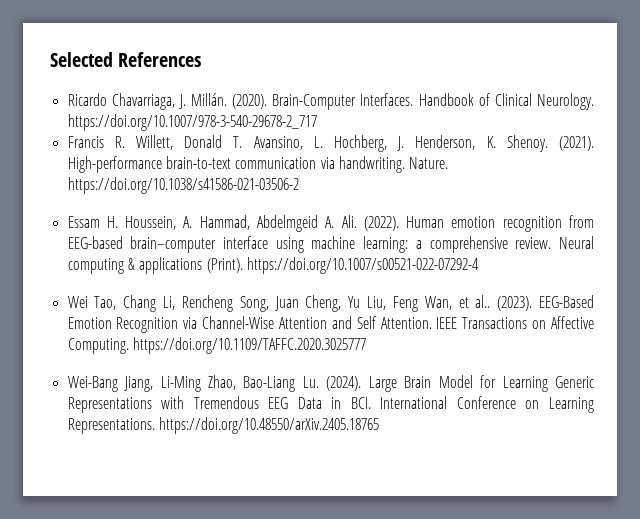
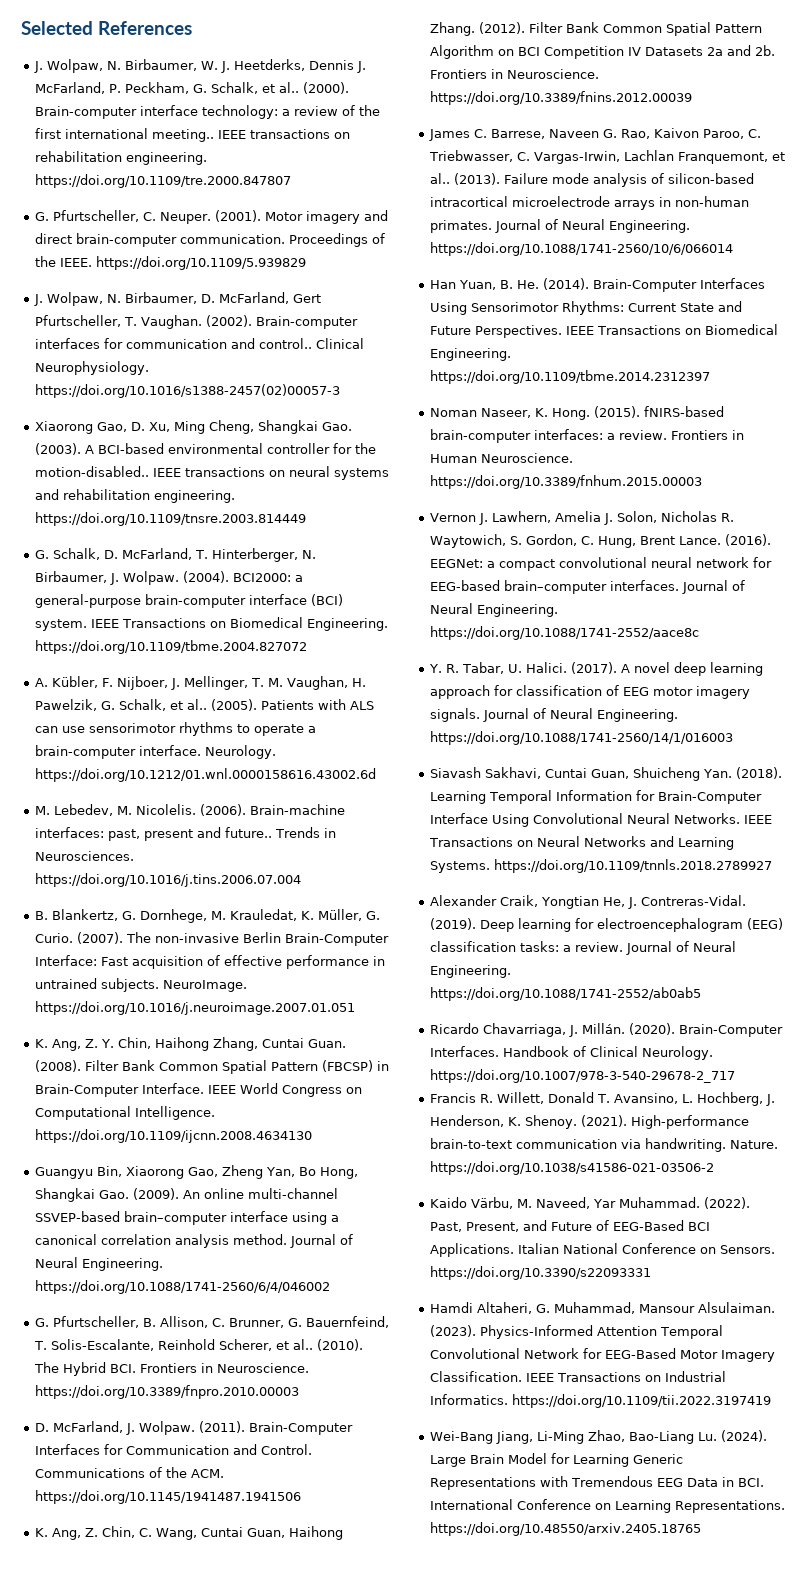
(202, 59) none -> [34,59,367,73] [35,82,350,94] [35,105,381,119] [35,128,351,142] [35,151,208,165] [35,174,292,188] [35,210,389,224] [35,233,386,247] [35,256,307,270] [34,292,322,306] [35,315,359,329] [35,338,365,349] [35,361,150,375] [35,384,341,398] [35,420,353,434] [35,443,377,455] [35,466,390,480] [35,489,236,503] [35,512,307,526] [35,548,317,562] [35,571,304,585] [35,594,344,608] [35,617,389,631] [35,640,308,654] [35,676,367,690] [35,699,375,711] [35,722,317,736] [35,745,277,759] [35,768,377,782] [35,804,346,816] [35,827,337,841] [35,851,135,861] [35,873,302,887] [35,909,381,923] [35,932,390,946] [35,955,386,969] [35,978,248,992] [35,1001,356,1015] [35,1037,347,1051] [35,1060,390,1074] [35,1083,363,1097] [35,1106,216,1120] [35,1129,313,1143] [35,1165,359,1179] [35,1188,339,1202] [35,1211,340,1225] [35,1234,354,1248] [35,1257,164,1271] [35,1280,331,1294] [35,1316,390,1328] [34,1339,364,1351] [34,1362,310,1376] [35,1385,300,1399] [35,1421,354,1435] [35,1444,313,1455] [35,1467,225,1478] [35,1490,302,1504] [35,1526,344,1540] [430,22,763,36] [430,45,776,59] [430,69,600,79] [430,91,693,105] [429,128,762,141] [429,150,786,164] [430,173,755,187] [430,196,750,210] [430,219,691,233] [430,242,734,256] [430,278,766,292] [430,301,743,315] [430,324,779,338] [430,348,512,361] [430,370,711,384] [430,406,725,420] [430,429,745,443] [430,453,574,463] [430,475,703,489] [430,511,735,525] [430,534,772,548] [430,557,773,571] [430,580,746,594] [430,603,559,617] [430,626,700,640] [429,662,764,676] [430,685,751,699] [430,708,679,722] [430,731,734,745] [430,767,783,781] [430,790,763,804] [430,813,773,827] [429,836,735,850] [430,859,773,873] [430,895,747,909] [430,918,784,932] [430,941,737,955] [430,965,512,978] [430,987,702,1001] // J. Wolpaw, N. Birbaumer, W. J. Heetderks, Dennis J. McFarland, P. Peckham, G. Schalk, et al.. (2000). Brain-computer interface technology: a review of the first international meeting.. IEEE transactions on rehabilitation engineering. https://doi.org/10.1109/tre.2000.847807 // G. Pfurtscheller, C. Neuper. (2001). Motor imagery and direct brain-computer communication. Proceedings of the IEEE. https://doi.org/10.1109/5.939829 // J. Wolpaw, N. Birbaumer, D. McFarland, Gert Pfurtscheller, T. Vaughan. (2002). Brain-computer interfaces for communication and control.. Clinical Neurophysiology. https://doi.org/10.1016/s1388-2457(02)00057-3 // Xiaorong Gao, D. Xu, Ming Cheng, Shangkai Gao. (2003). A BCI-based environmental controller for the motion-disabled.. IEEE transactions on neural systems and rehabilitation engineering. https://doi.org/10.1109/tnsre.2003.814449 // G. Schalk, D. McFarland, T. Hinterberger, N. Birbaumer, J. Wolpaw. (2004). BCI2000: a general-purpose brain-computer interface (BCI) system. IEEE Transactions on Biomedical Engineering. https://doi.org/10.1109/tbme.2004.827072 // A. Kübler, F. Nijboer, J. Mellinger, T. M. Vaughan, H. Pawelzik, G. Schalk, et al.. (2005). Patients with ALS can use sensorimotor rhythms to operate a brain-computer interface. Neurology. https://doi.org/10.1212/01.wnl.0000158616.43002.6d // M. Lebedev, M. Nicolelis. (2006). Brain-machine interfaces: past, present and future.. Trends in Neurosciences. https://doi.org/10.1016/j.tins.2006.07.004 // B. Blankertz, G. Dornhege, M. Krauledat, K. Müller, G. Curio. (2007). The non-invasive Berlin Brain-Computer Interface: Fast acquisition of effective performance in untrained subjects. NeuroImage. https://doi.org/10.1016/j.neuroimage.2007.01.051 // K. Ang, Z. Y. Chin, Haihong Zhang, Cuntai Guan. (2008). Filter Bank Common Spatial Pattern (FBCSP) in Brain-Computer Interface. IEEE World Congress on Computational Intelligence. https://doi.org/10.1109/ijcnn.2008.4634130 // Guangyu Bin, Xiaorong Gao, Zheng Yan, Bo Hong, Shangkai Gao. (2009). An online multi-channel SSVEP-based brain–computer interface using a canonical correlation analysis method. Journal of Neural Engineering. https://doi.org/10.1088/1741-2560/6/4/046002 // G. Pfurtscheller, B. Allison, C. Brunner, G. Bauernfeind, T. Solis-Escalante, Reinhold Scherer, et al.. (2010). The Hybrid BCI. Frontiers in Neuroscience. https://doi.org/10.3389/fnpro.2010.00003 // D. McFarland, J. Wolpaw. (2011). Brain-Computer Interfaces for Communication and Control. Communications of the ACM. https://doi.org/10.1145/1941487.1941506 // K. Ang, Z. Chin, C. Wang, Cuntai Guan, Haihong Zhang. (2012). Filter Bank Common Spatial Pattern Algorithm on BCI Competition IV Datasets 2a and 2b. Frontiers in Neuroscience. https://doi.org/10.3389/fnins.2012.00039 // James C. Barrese, Naveen G. Rao, Kaivon Paroo, C. Triebwasser, C. Vargas-Irwin, Lachlan Franquemont, et al.. (2013). Failure mode analysis of silicon-based intracortical microelectrode arrays in non-human primates. Journal of Neural Engineering. https://doi.org/10.1088/1741-2560/10/6/066014 // Han Yuan, B. He. (2014). Brain-Computer Interfaces Using Sensorimotor Rhythms: Current State and Future Perspectives. IEEE Transactions on Biomedical Engineering. https://doi.org/10.1109/tbme.2014.2312397 // Noman Naseer, K. Hong. (2015). fNIRS-based brain-computer interfaces: a review. Frontiers in Human Neuroscience. https://doi.org/10.3389/fnhum.2015.00003 // Vernon J. Lawhern, Amelia J. Solon, Nicholas R. Waytowich, S. Gordon, C. Hung, Brent Lance. (2016). EEGNet: a compact convolutional neural network for EEG-based brain–computer interfaces. Journal of Neural Engineering. https://doi.org/10.1088/1741-2552/aace8c // Y. R. Tabar, U. Halici. (2017). A novel deep learning approach for classification of EEG motor imagery signals. Journal of Neural Engineering. https://doi.org/10.1088/1741-2560/14/1/016003 // Siavash Sakhavi, Cuntai Guan, Shuicheng Yan. (2018). Learning Temporal Information for Brain-Computer Interface Using Convolutional Neural Networks. IEEE Transactions on Neural Networks and Learning Systems. https://doi.org/10.1109/tnnls.2018.2789927 // Alexander Craik, Yongtian He, J. Contreras-Vidal. (2019). Deep learning for electroencephalogram (EEG) classification tasks: a review. Journal of Neural Engineering. https://doi.org/10.1088/1741-2552/ab0ab5
[67,215,595,232] [67,236,594,253] [67,257,479,274] [67,295,594,312] [67,316,594,333] [67,337,366,354] Essam H. Houssein, A. Hammad, Abdelmgeid A. Ali. (2022). Human emotion recognition from EEG-based brain–computer interface using machine learning: a comprehensive review. Neural computing & applications (Print). https://doi.org/10.1007/s00521-022-07292-4 // Wei Tao, Chang Li, Rencheng Song, Juan Cheng, Yu Liu, Feng Wan, et al.. (2023). EEG-Based Emotion Recognition via Channel-Wise Attention and Self Attention. IEEE Transactions on Affective Computing. https://doi.org/10.1109/TAFFC.2020.3025777 -> [430,1197,751,1209] [430,1220,711,1232] [430,1243,776,1257] [430,1266,652,1280] [430,1302,776,1314] [430,1325,724,1339] [430,1348,776,1362] [430,1371,727,1382] [430,1394,772,1408] Kaido Värbu, M. Naveed, Yar Muhammad. (2022). Past, Present, and Future of EEG-Based BCI Applications. Italian National Conference on Sensors. https://doi.org/10.3390/s22093331 // Hamdi Altaheri, G. Muhammad, Mansour Alsulaiman. (2023). Physics-Informed Attention Temporal Convolutional Network for EEG-Based Motor Imagery Classification. IEEE Transactions on Industrial Informatics. https://doi.org/10.1109/tii.2022.3197419
[158,417,379,434] https://doi.org/10.48550/arXiv.2405.18765 -> [430,1522,702,1536] https://doi.org/10.48550/arxiv.2405.18765

